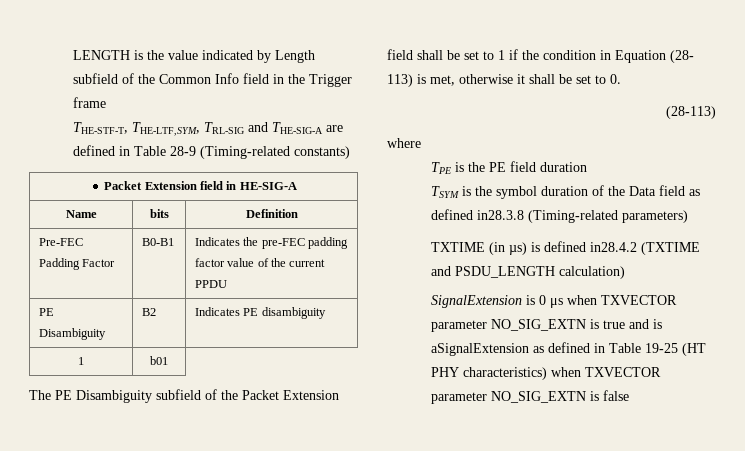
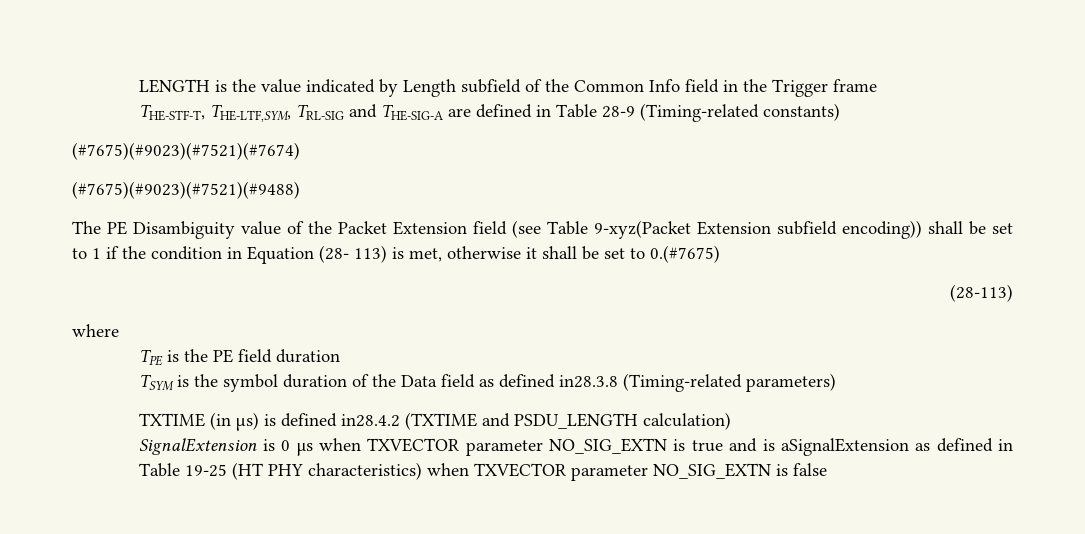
[104,181,297,190] [65,210,97,218] [149,209,169,218] [245,209,298,218] [38,238,83,246] [38,258,116,270] [141,238,174,246] [194,237,348,249] [194,258,326,267] [194,280,227,288] [38,308,54,316] [38,328,106,340] [141,308,156,316] [194,307,326,319] [78,357,84,365] [150,356,168,365] // Packet Extension field in HE-SIG-A // Name | bits | Definition // Pre-FEC Padding Factor | B0-B1 | Indicates the pre-FEC padding factor value of the current PPDU // PE Disambiguity | B2 | Indicates PE disambiguity // 1 | b01 -> [72,142,300,160] [72,181,300,199] // (#7675)(#9023)(#7521)(#7674) // (#7675)(#9023)(#7521)(#9488)
[156,389,201,400] subfield -> [241,221,281,235] value
(413, 54) none -> [512,220,922,239] (see Table 9-xyz(Packet Extension subfield encoding))
[610,74,621,84] 0. -> [650,245,720,263] 0.(#7675)

